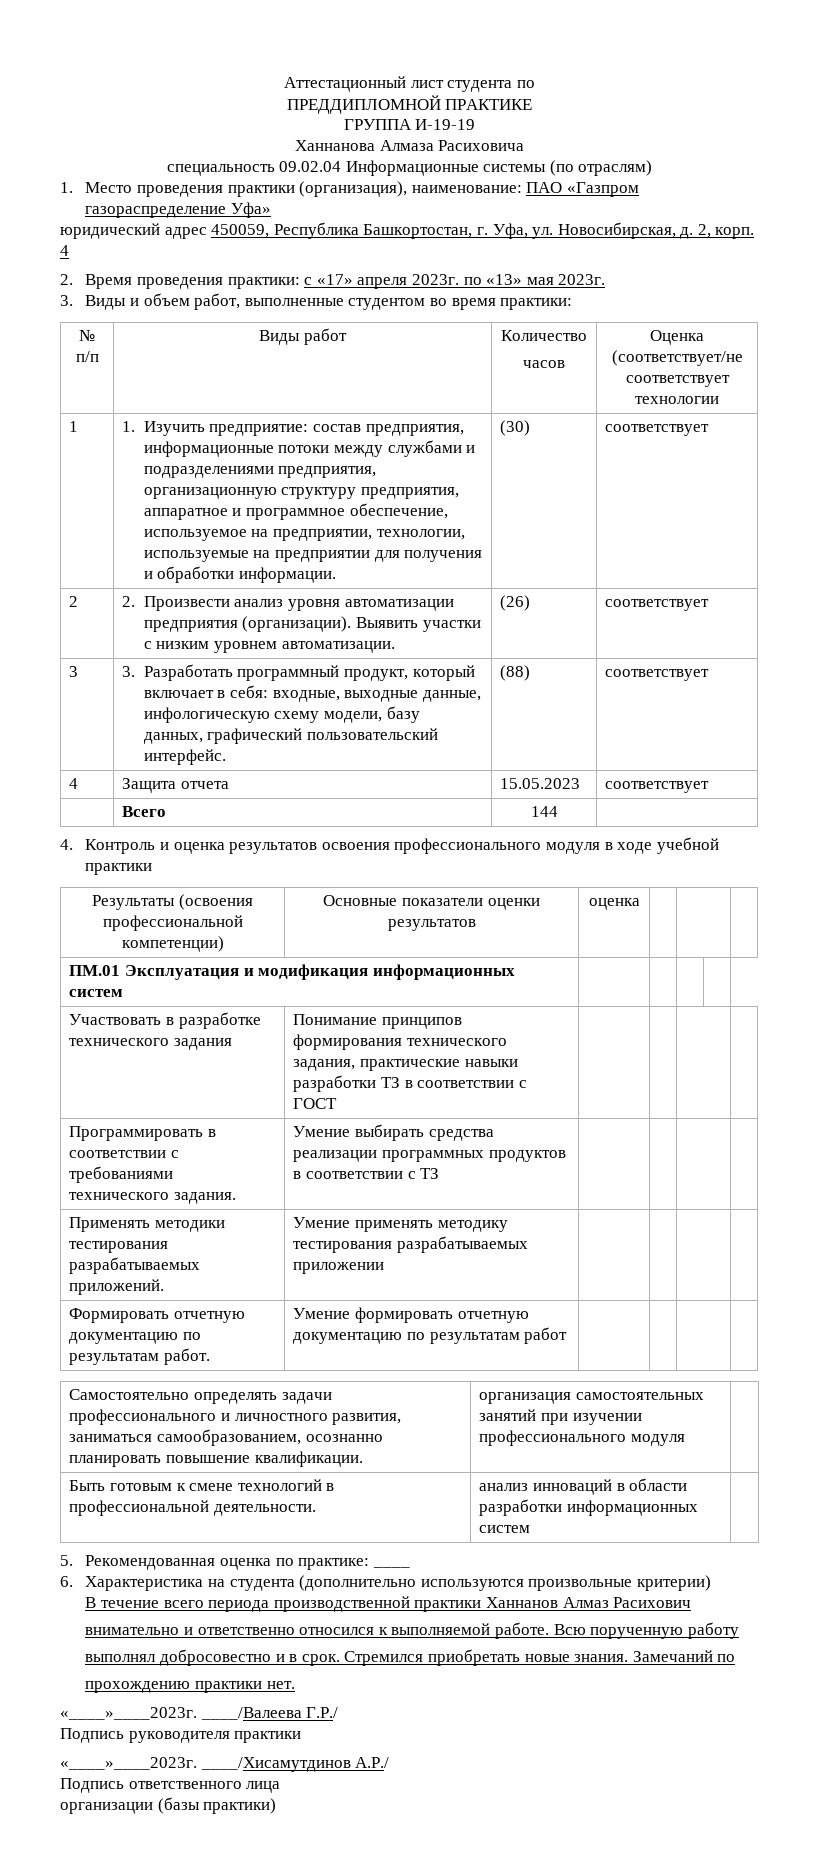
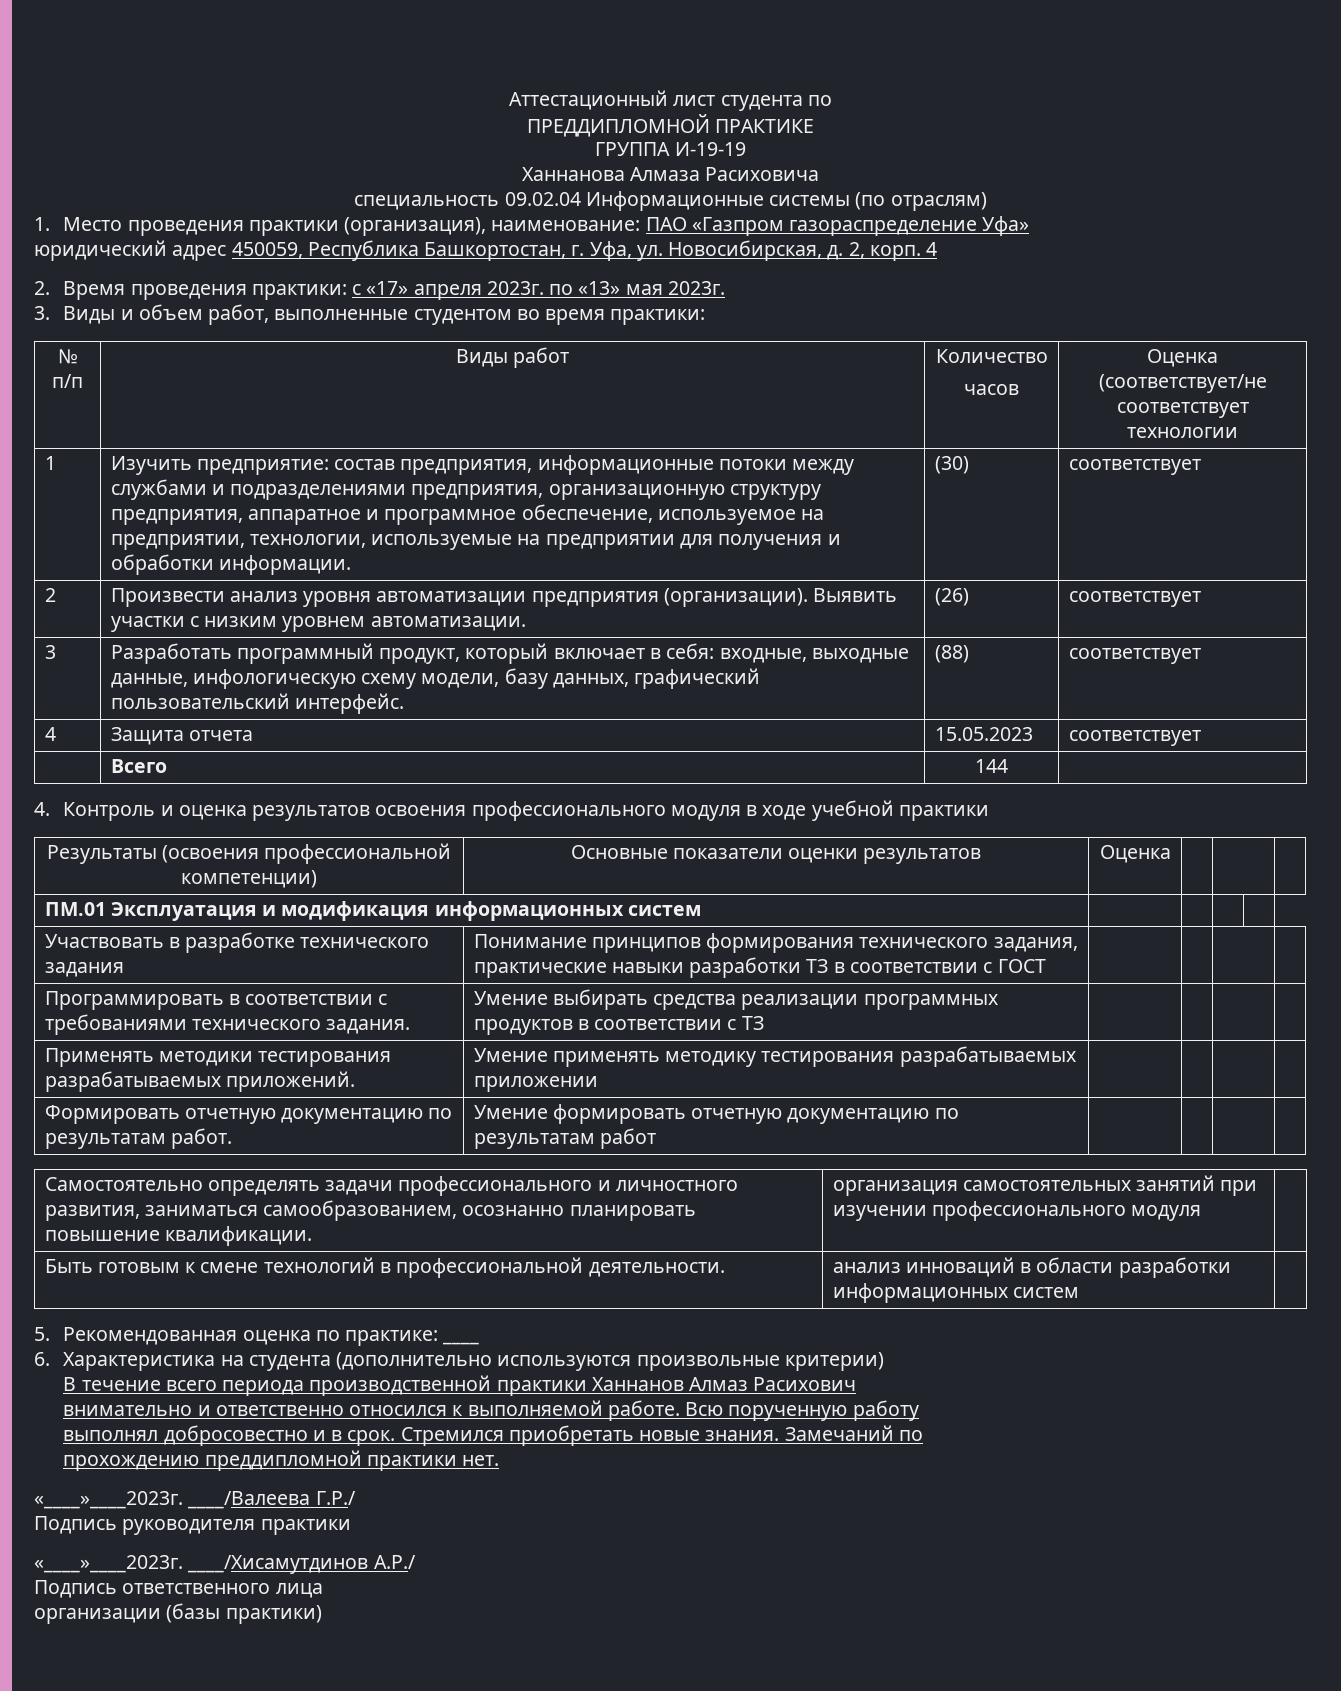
[122,421,136,432] 1. -> (56, 463) none
[122,596,136,607] 2. -> (56, 595) none
[122,666,136,677] 3. -> (56, 652) none
[588,898,640,910] оценка -> [1099,845,1171,863] Оценка
(191, 1687) none -> [204,1450,362,1471] преддипломной

